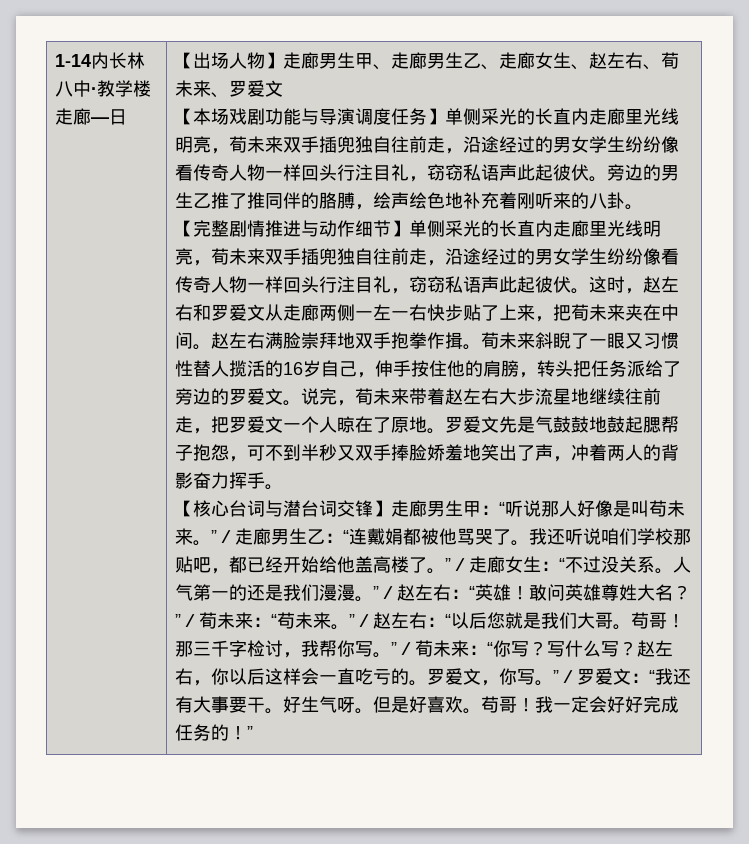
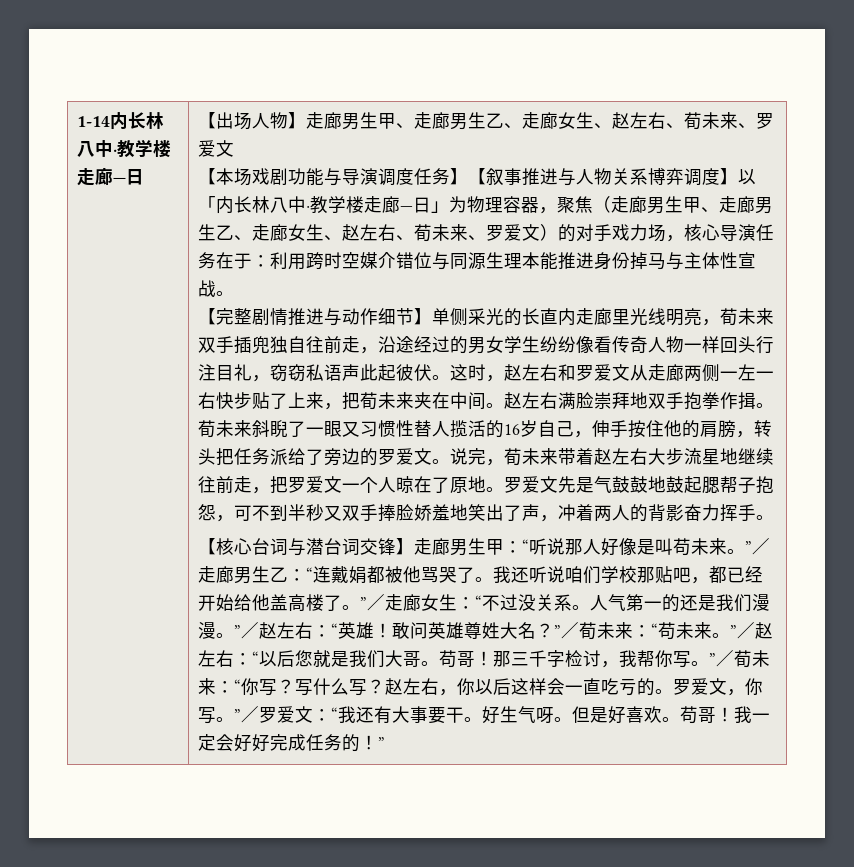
[445,108,680,125] [175,136,680,154] [175,164,680,182] [175,192,626,210] 单侧采光的长直内走廊里光线明亮，荀未来双手插兜独自往前走，沿途经过的男女学生纷纷像看传奇人物一样回头行注目礼，窃窃私语声此起彼伏。旁边的男生乙推了推同伴的胳膊，绘声绘色地补充着刚听来的八卦 -> [468,168,757,186] [198,196,774,214] [198,224,775,242] [198,252,757,270] [198,280,217,298] 【叙事推进与人物关系博弈调度】以「内长林八中·教学楼走廊—日」为物理容器，聚焦（走廊男生甲、走廊男生乙、走廊女生、赵左右、荀未来、罗爱文）的对手戏力场，核心导演任务在于：利用跨时空媒介错位与同源生理本能推进身份掉马与主体性宣战

